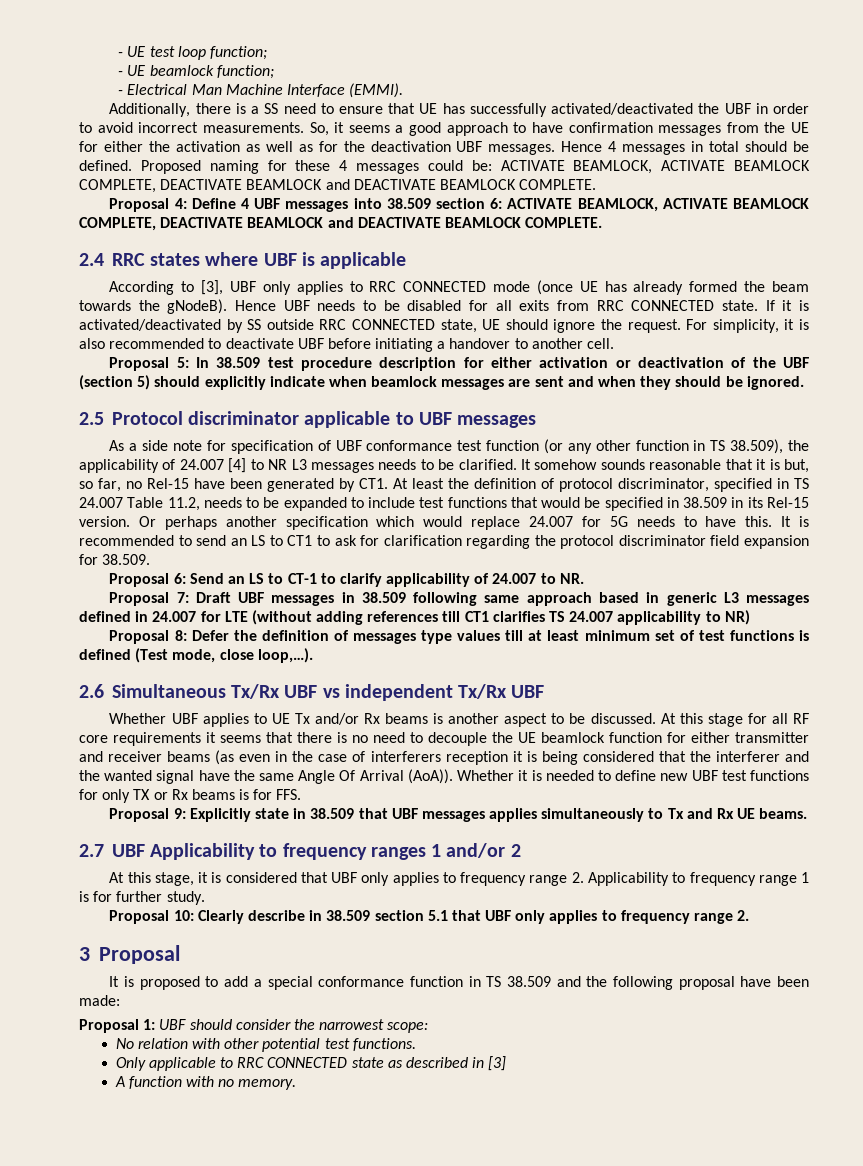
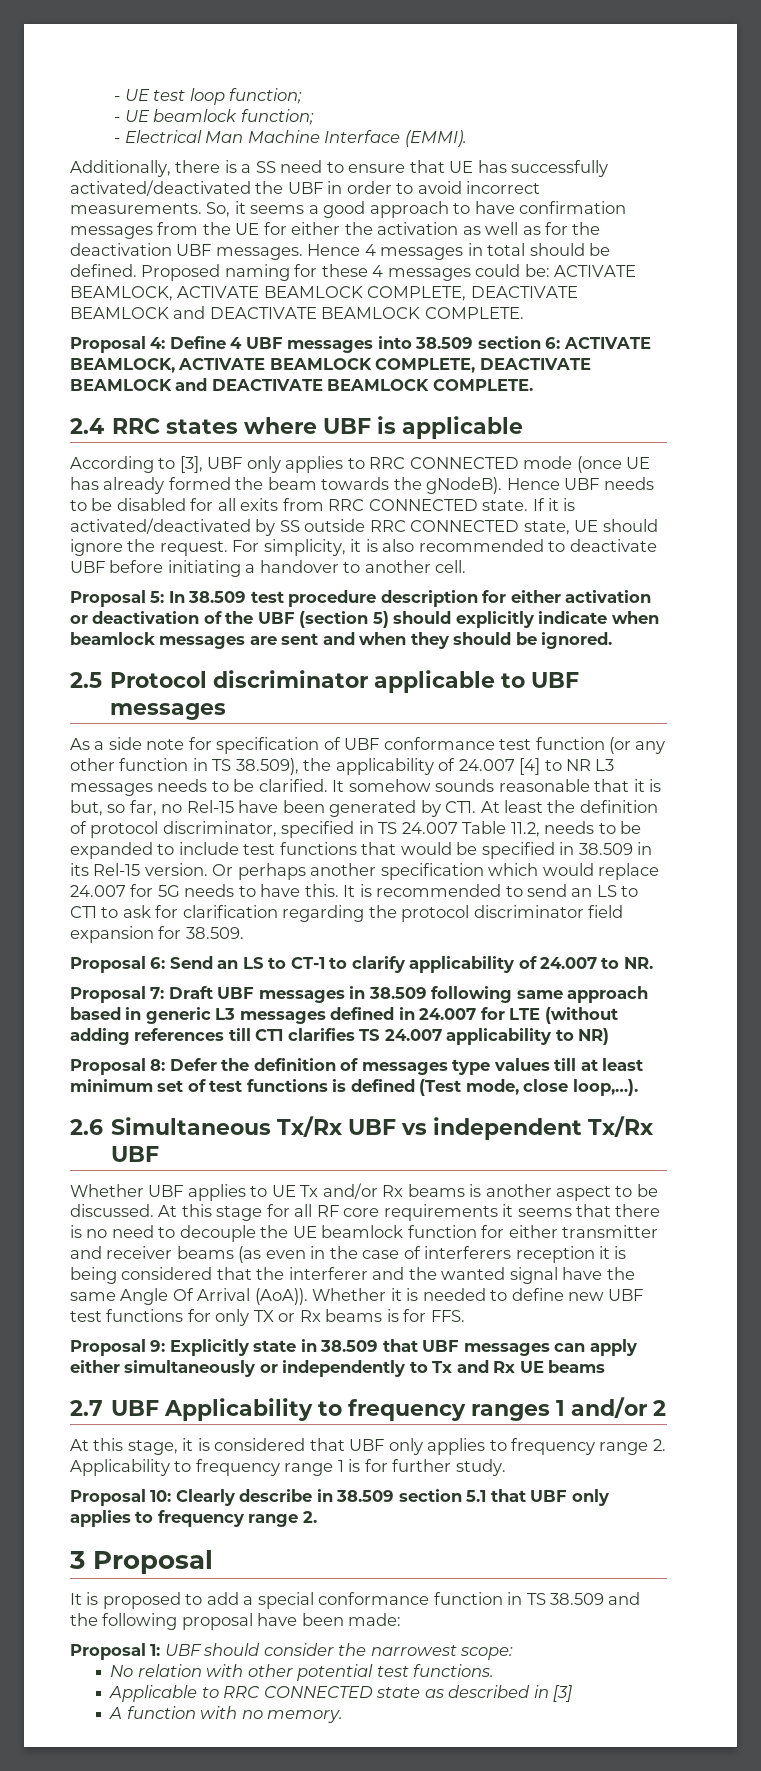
[489,808,645,822] applies simultaneously -> [554,1339,637,1356] [70,1360,406,1377] can apply either simultaneously or independently
[759,808,808,819] beams. -> [548,1360,606,1373] beams
[115,1057,216,1071] Only applicable -> [109,1685,198,1702] Applicable

